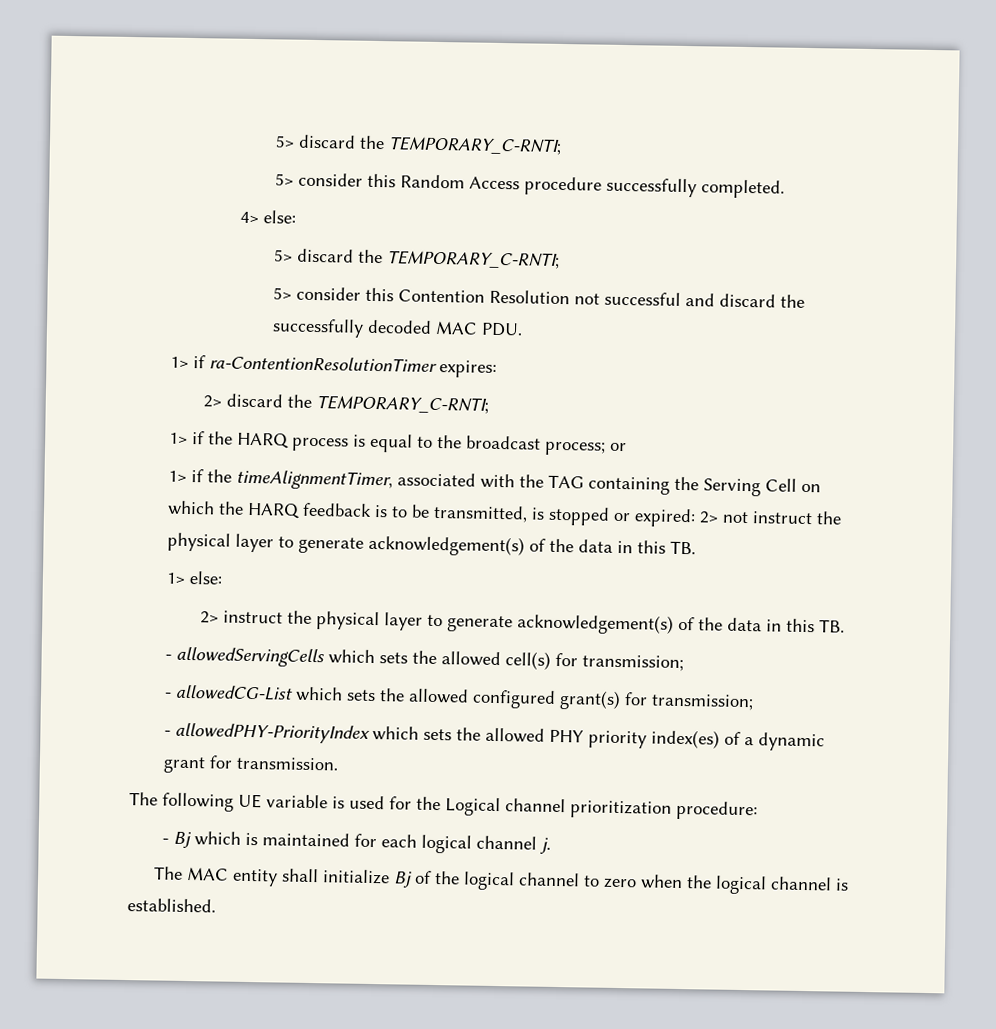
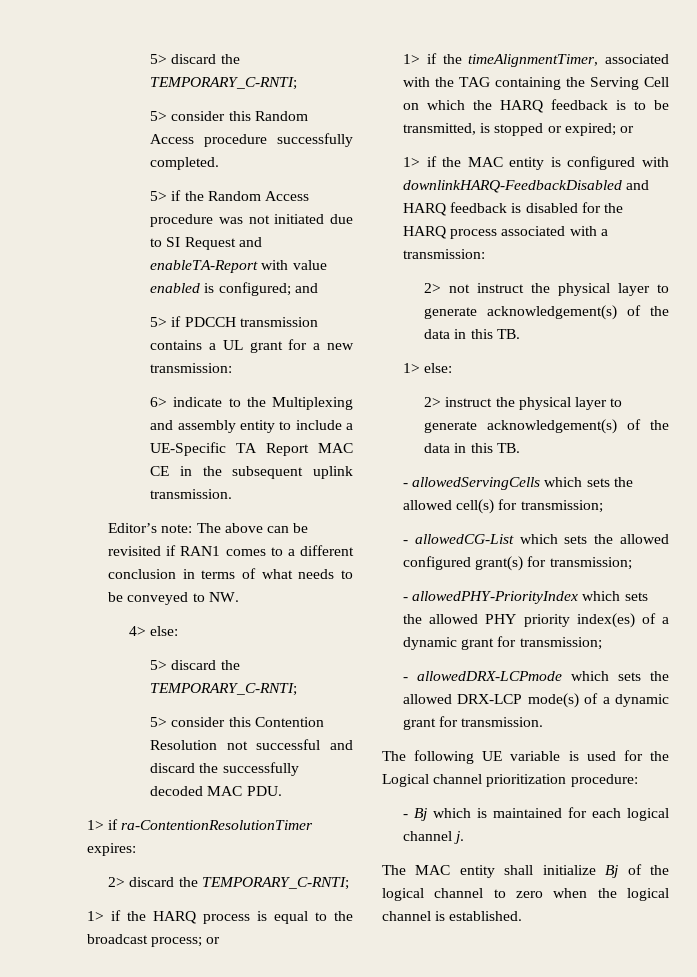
(786, 189) none -> [150,190,310,201] [150,214,353,227] [150,237,262,250] [150,260,327,273] [150,282,318,296] [150,316,318,327] [150,339,354,353] [150,363,233,373] [150,397,353,410] [150,420,353,433] [150,442,353,456] [150,466,353,479] [150,489,233,499] [108,523,309,533] [108,545,354,556] [108,568,353,579] [108,592,239,605] // 5> if the Random Access procedure was not initiated due to SI Request and enableTA-Report with value enabled is configured; and // 5> if PDCCH transmission contains a UL grant for a new transmission: // 6> indicate to the Multiplexing and assembly entity to include a UE-Specific TA Report MAC CE in the subsequent uplink transmission. // Editor’s note: The above can be revisited if RAN1 comes to a different conclusion in terms of what needs to be conveyed to NW.
[634,508,697,528] expired: -> [564,123,634,136] [403,156,669,170] [403,180,650,193] [403,202,623,216] [403,226,608,239] [403,249,486,259] expired; or // 1> if the MAC entity is configured with downlinkHARQ-FeedbackDisabled and HARQ feedback is disabled for the HARQ process associated with a transmission: //
(234, 762) none -> [519,637,602,650] [403,671,669,681] [403,693,669,708] [403,716,459,730] transmission; // - allowedDRX-LCPmode which sets the allowed DRX-LCP mode(s) of a dynamic grant for

